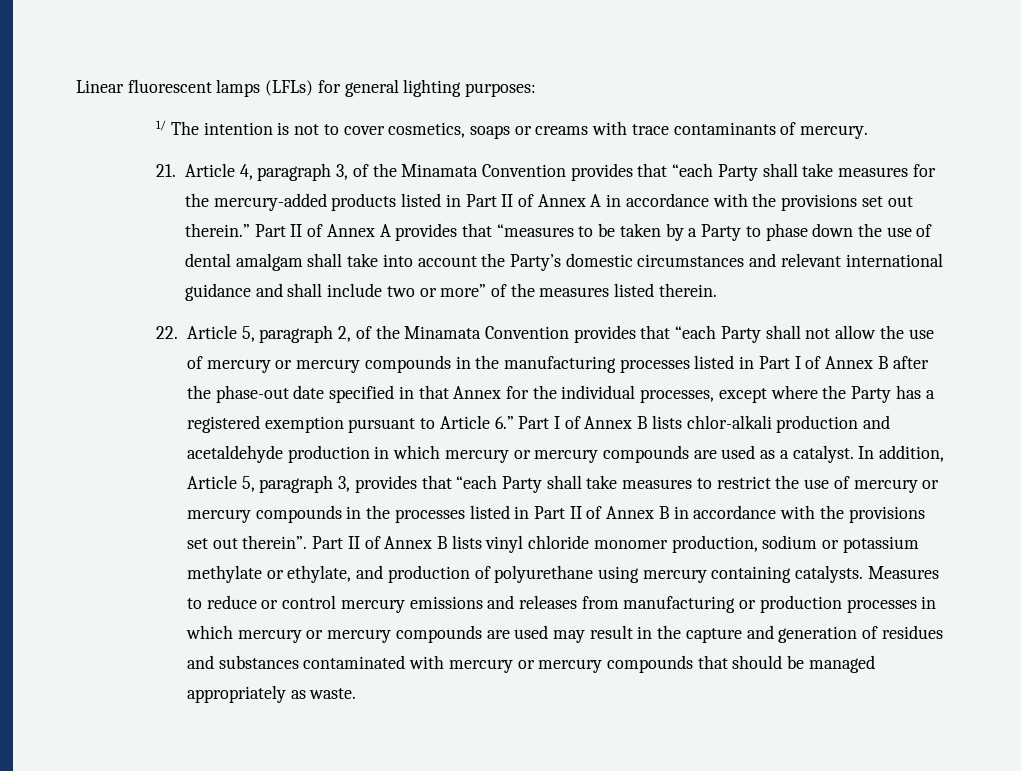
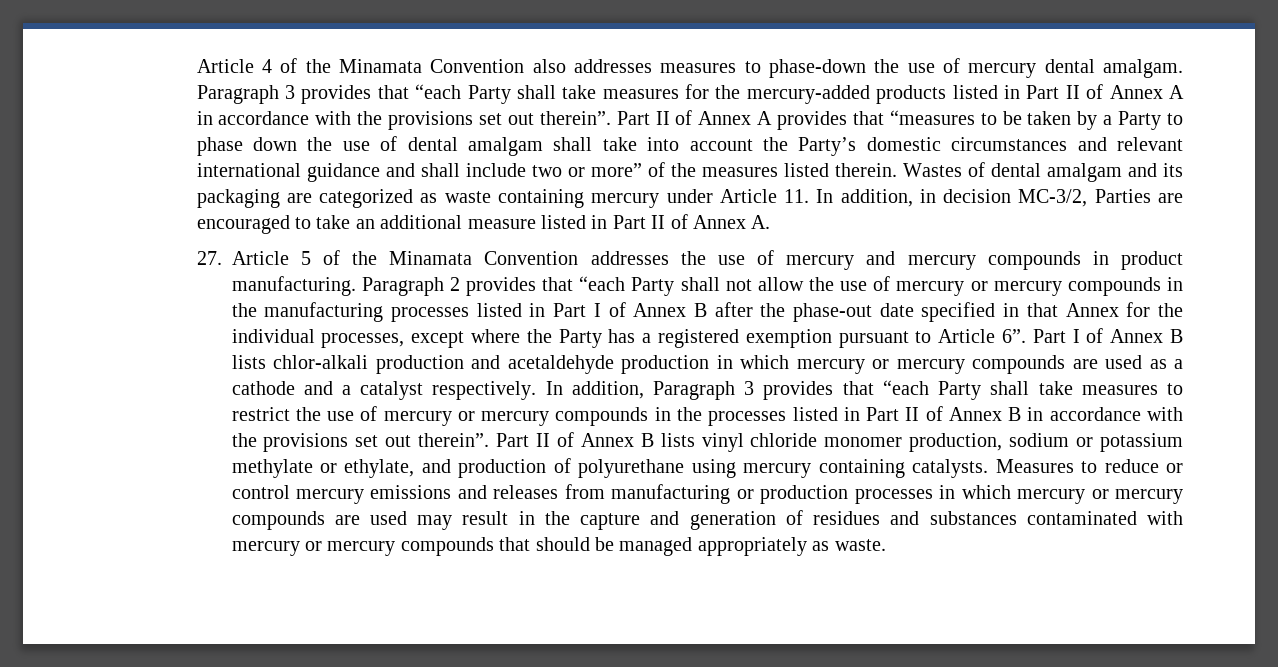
[76,79,537,97] [156,120,869,139] [156,163,567,181] Linear fluorescent lamps (LFLs) for general lighting purposes: // 1/ The intention is not to cover cosmetics, soaps or creams with trace contaminants of mercury. // 21. Article 4, paragraph 3, of the Minamata Convention -> [196,58,1184,78] [196,85,295,104] Article 4 of the Minamata Convention also addresses measures to phase-down the use of mercury dental amalgam. Paragraph 3
[184,223,250,237] therein.” -> [539,111,611,125] therein”.
[156,325,570,343] // 22. Article 5, paragraph 2, of the Minamata Convention -> [902,162,1184,182] [196,189,1184,208] [196,214,771,234] [196,250,1184,270] [231,276,460,296] Wastes of dental amalgam and its packaging are categorized as waste containing mercury under Article 11. In addition, in decision MC-3/2, Parties are encouraged to take an additional measure listed in Part II of Annex A. // 27. Article 5 of the Minamata Convention addresses the use of mercury and mercury compounds in product manufacturing. Paragraph 2
[494,416,514,429] 6.” -> [1001,329,1026,343] 6”.
[792,445,945,463] [186,475,351,493] catalyst. In addition, Article 5, paragraph 3, -> [231,381,755,400] cathode and a catalyst respectively. In addition, Paragraph 3

